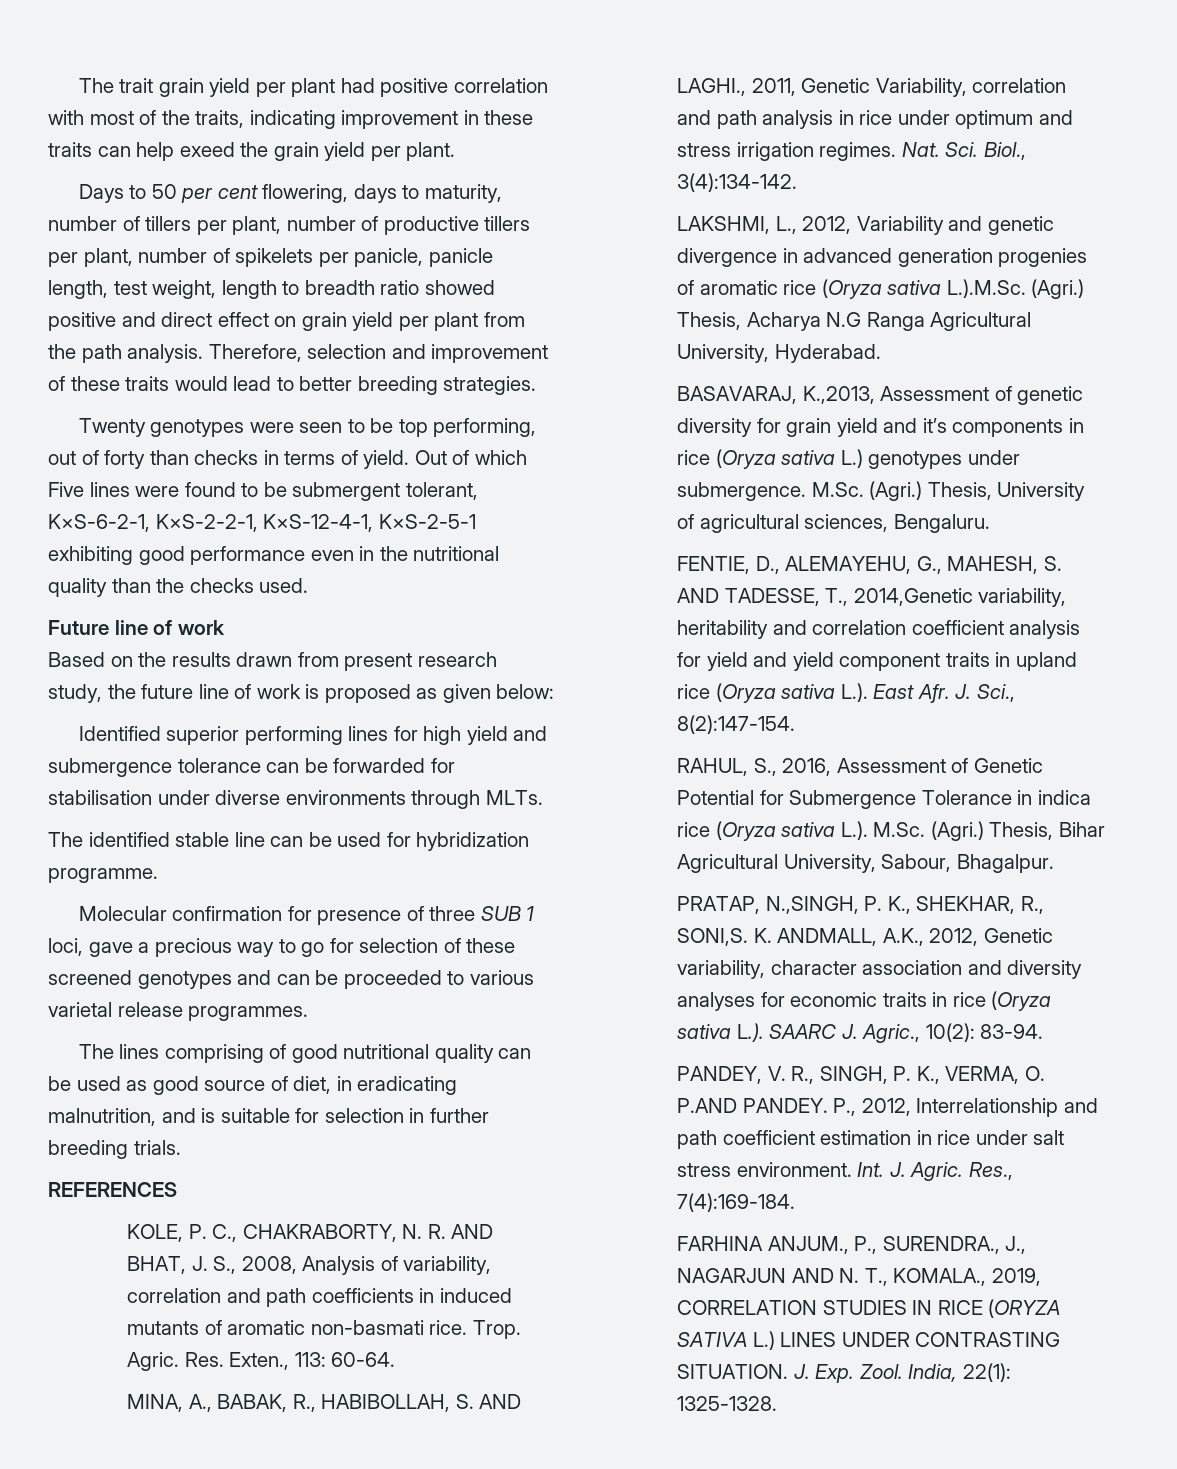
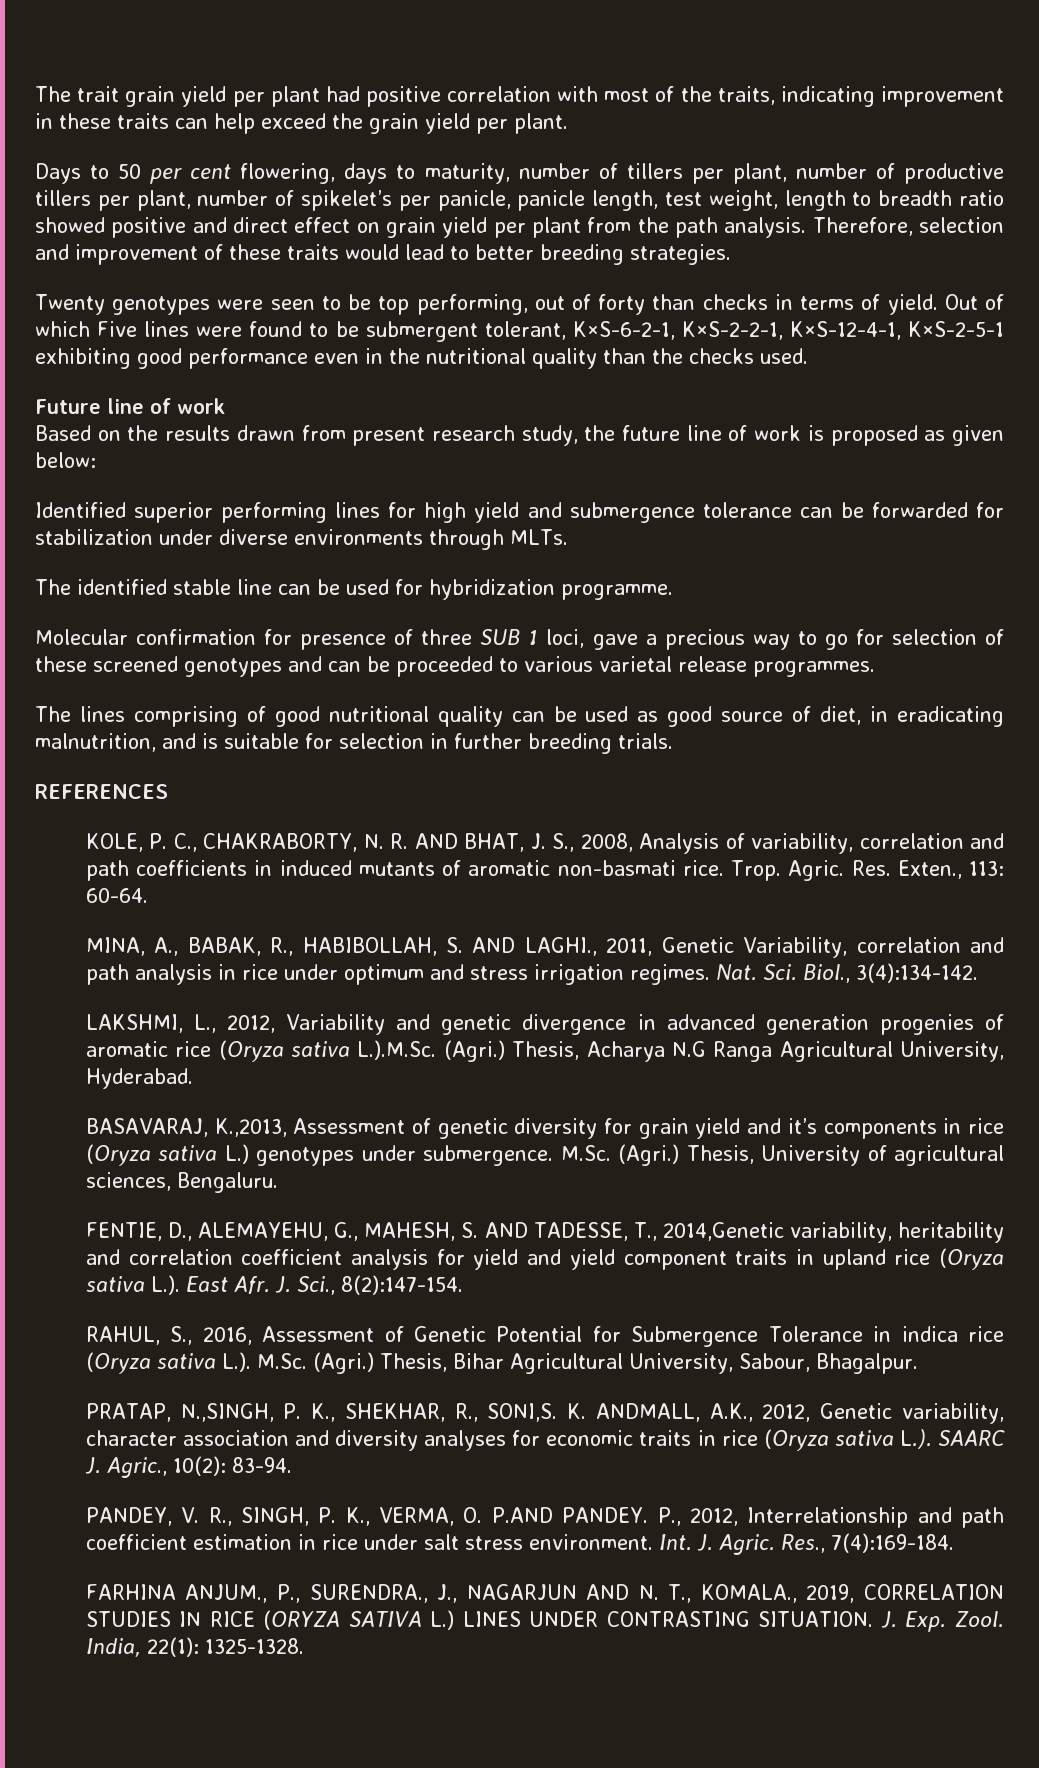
[179,142,235,157] exeed -> [261,113,326,129] exceed
[235,248,314,267] spikelets -> [301,190,393,211] spikelet’s
[48,790,152,805] stabilisation -> [35,529,153,545] stabilization

